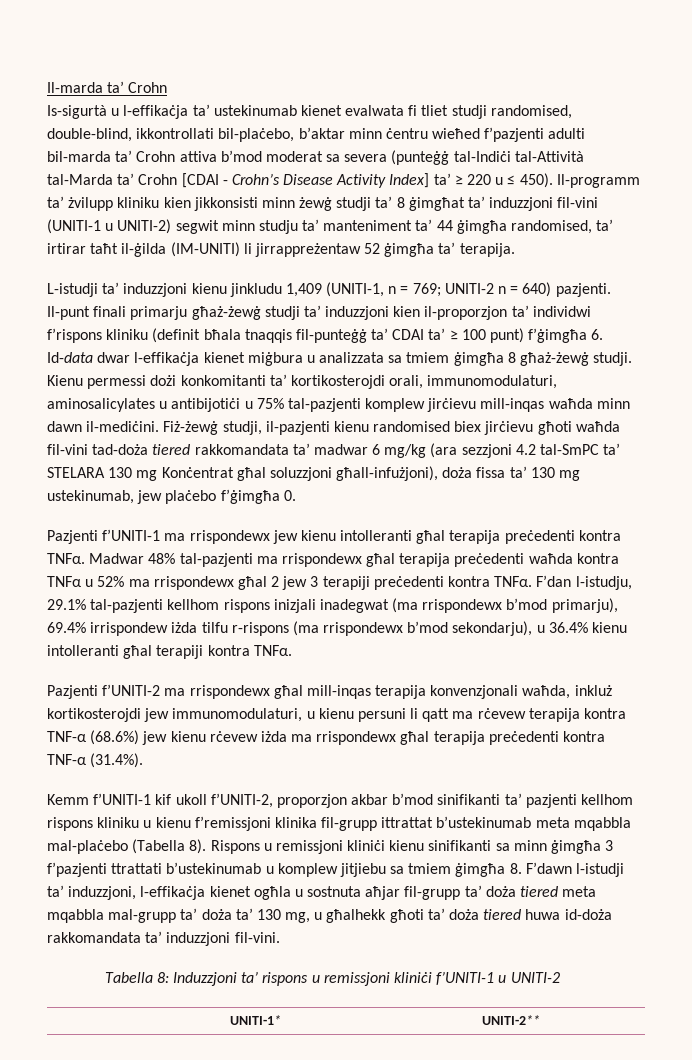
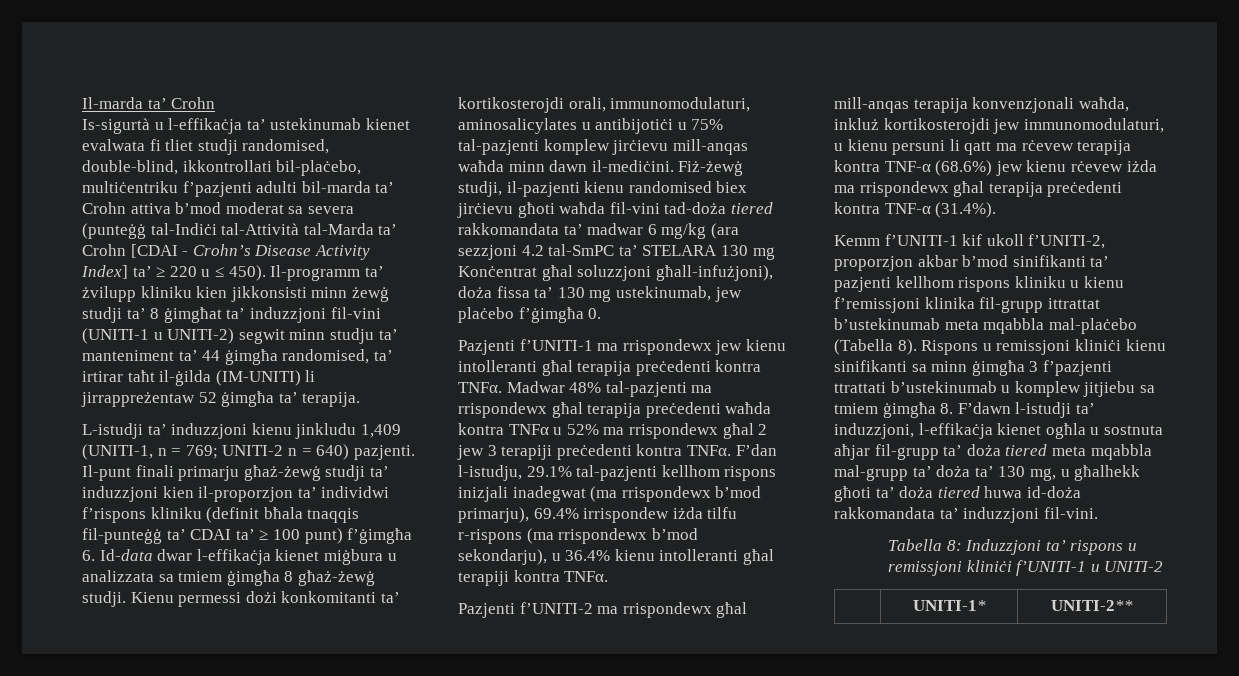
[298,127,481,139] b’aktar minn ċentru wieħed -> [82,181,178,193] multiċentriku
[480,398,545,412] mill-inqas -> [672,139,748,155] mill-anqas
[306,685,371,699] mill-inqas -> [834,97,909,113] mill-anqas

